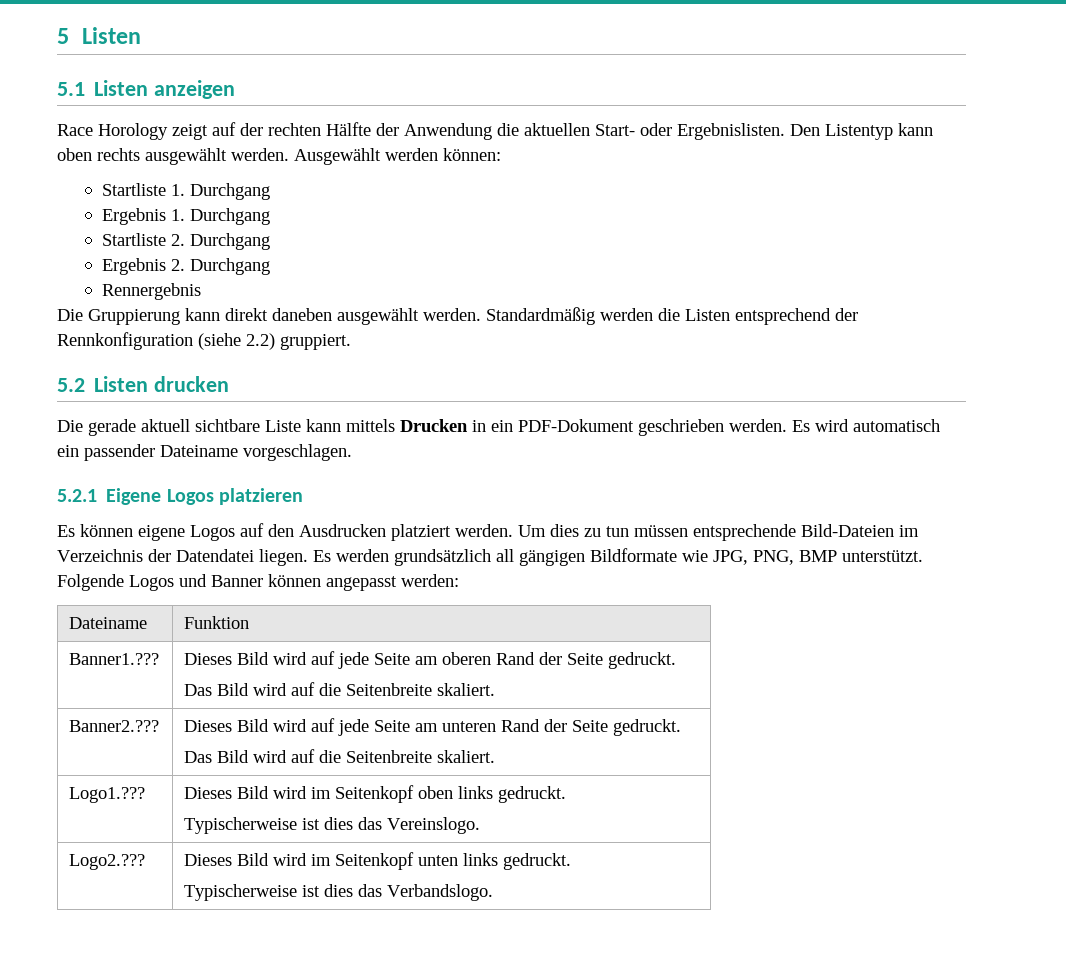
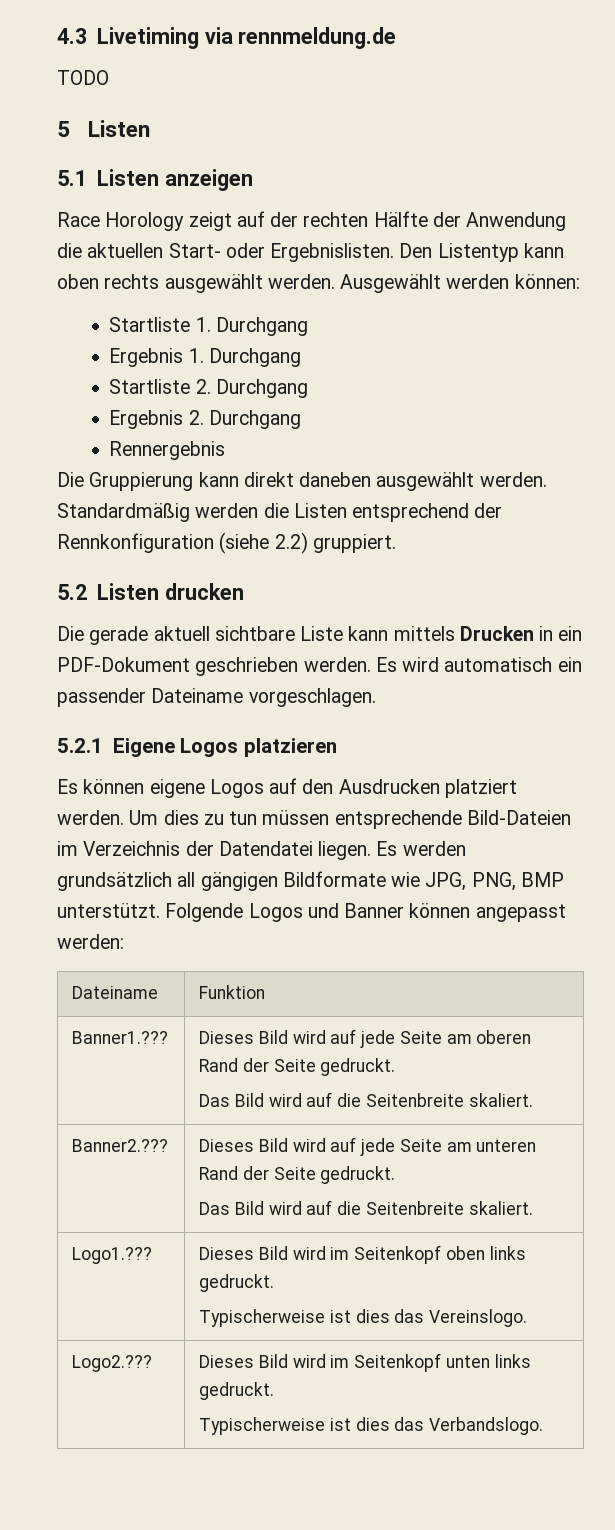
(57, 36) none -> [57,27,397,49] [57,70,109,85] 4.3 Livetiming via rennmeldung.de // TODO //

